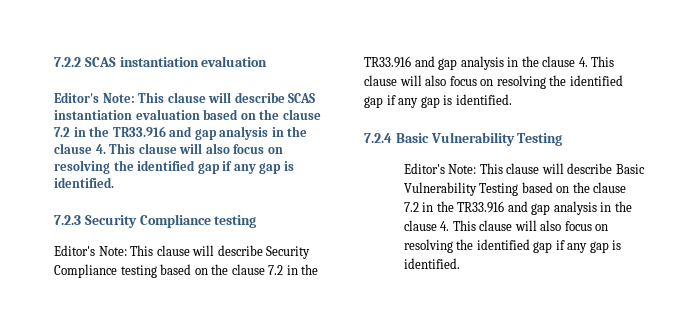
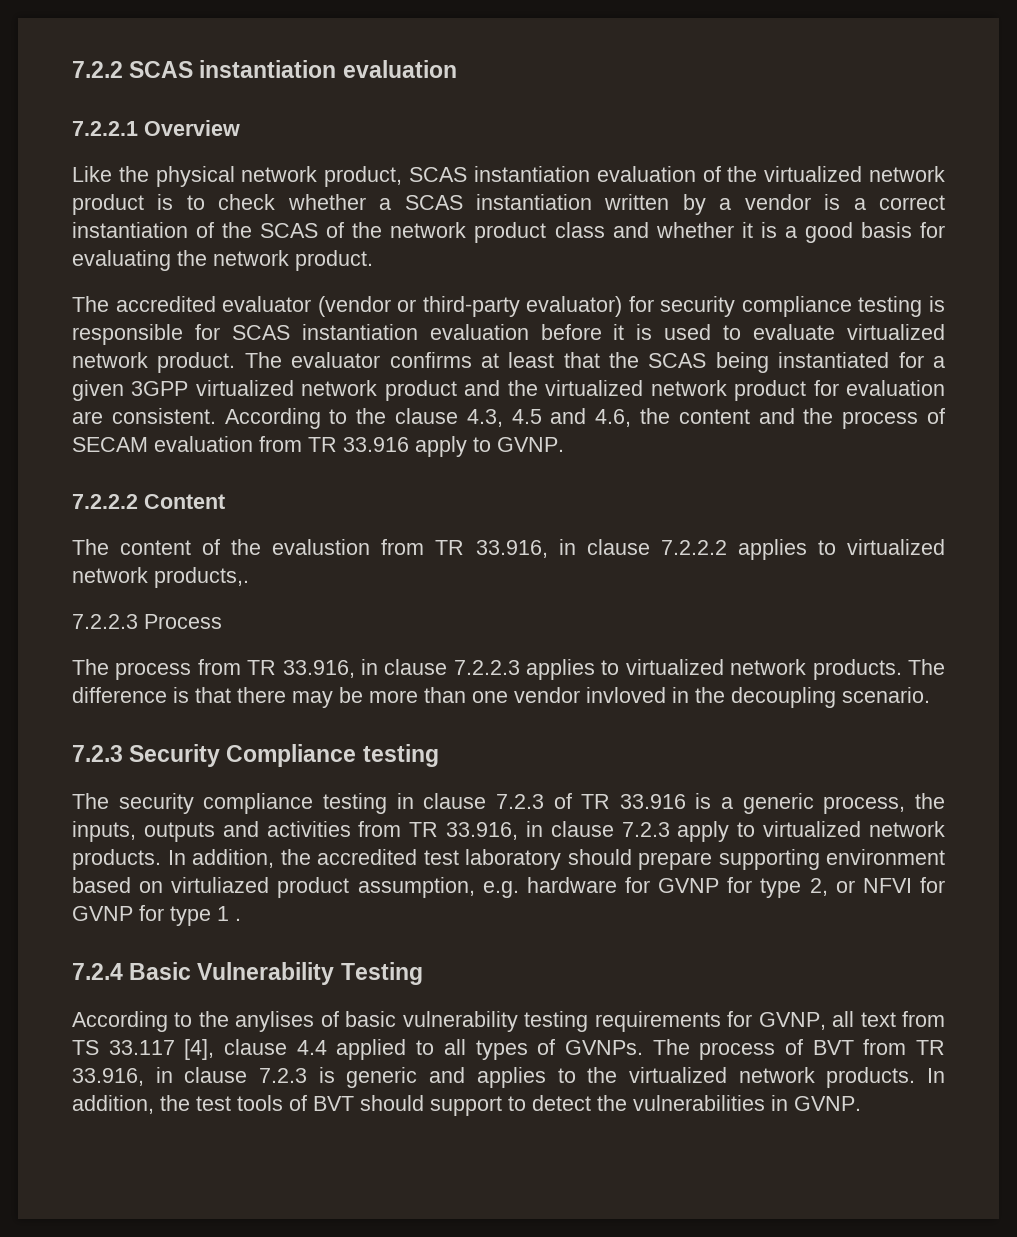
[54,92,316,103] [54,109,321,120] [54,126,308,140] [54,143,283,154] [54,160,294,174] [54,177,114,188] [54,214,257,228] [54,245,311,259] [54,264,319,278] [364,56,615,70] [364,75,623,89] [364,94,512,108] [364,132,563,146] [403,163,645,174] [403,182,627,196] [403,201,632,215] [403,220,609,231] [403,239,622,253] [403,258,460,269] Editor's Note: This clause will describe SCAS instantiation evaluation based on the clause 7.2 in the TR33.916 and gap analysis in the clause 4. This clause will also focus on resolving the identified gap if any gap is identified. // 7.2.3 Security Compliance testing // Editor's Note: This clause will describe Security Compliance testing based on the clause 7.2 in the TR33.916 and gap analysis in the clause 4. This clause will also focus on resolving the identified gap if any gap is identified. // 7.2.4 Basic Vulnerability Testing // Editor's Note: This clause will describe Basic Vulnerability Testing based on the clause 7.2 in the TR33.916 and gap analysis in the clause 4. This clause will also focus on resolving the identified gap if any gap is identified. -> [72,120,240,136] [72,166,946,187] [72,194,946,215] [72,222,945,243] [72,250,373,271] [72,296,945,317] [72,324,945,345] [72,352,945,373] [72,380,946,401] [72,408,945,429] [72,436,564,457] [72,494,225,509] [72,539,946,560] [72,567,249,588] [72,614,222,629] [72,659,945,680] [72,687,930,708] [72,744,439,767] [72,793,945,814] [72,821,945,842] [72,849,945,870] [72,877,945,898] [72,905,241,926] [72,962,423,985] [72,1011,945,1032] [72,1039,945,1060] [72,1067,946,1088] [72,1095,861,1116] 7.2.2.1 Overview // Like the physical network product, SCAS instantiation evaluation of the virtualized network product is to check whether a SCAS instantiation written by a vendor is a correct instantiation of the SCAS of the network product class and whether it is a good basis for evaluating the network product. // The accredited evaluator (vendor or third-party evaluator) for security compliance testing is responsible for SCAS instantiation evaluation before it is used to evaluate virtualized network product. The evaluator confirms at least that the SCAS being instantiated for a given 3GPP virtualized network product and the virtualized network product for evaluation are consistent. According to the clause 4.3, 4.5 and 4.6, the content and the process of SECAM evaluation from TR 33.916 apply to GVNP. // 7.2.2.2 Content // The content of the evalustion from TR 33.916, in clause 7.2.2.2 applies to virtualized network products,. // 7.2.2.3 Process // The process from TR 33.916, in clause 7.2.2.3 applies to virtualized network products. The difference is that there may be more than one vendor invloved in the decoupling scenario. // 7.2.3 Security Compliance testing // The security compliance testing in clause 7.2.3 of TR 33.916 is a generic process, the inputs, outputs and activities from TR 33.916, in clause 7.2.3 apply to virtualized network products. In addition, the accredited test laboratory should prepare supporting environment based on virtuliazed product assumption, e.g. hardware for GVNP for type 2, or NFVI for GVNP for type 1 . // 7.2.4 Basic Vulnerability Testing // According to the anylises of basic vulnerability testing requirements for GVNP, all text from TS 33.117 [4], clause 4.4 applied to all types of GVNPs. The process of BVT from TR 33.916, in clause 7.2.3 is generic and applies to the virtualized network products. In addition, the test tools of BVT should support to detect the vulnerabilities in GVNP.

